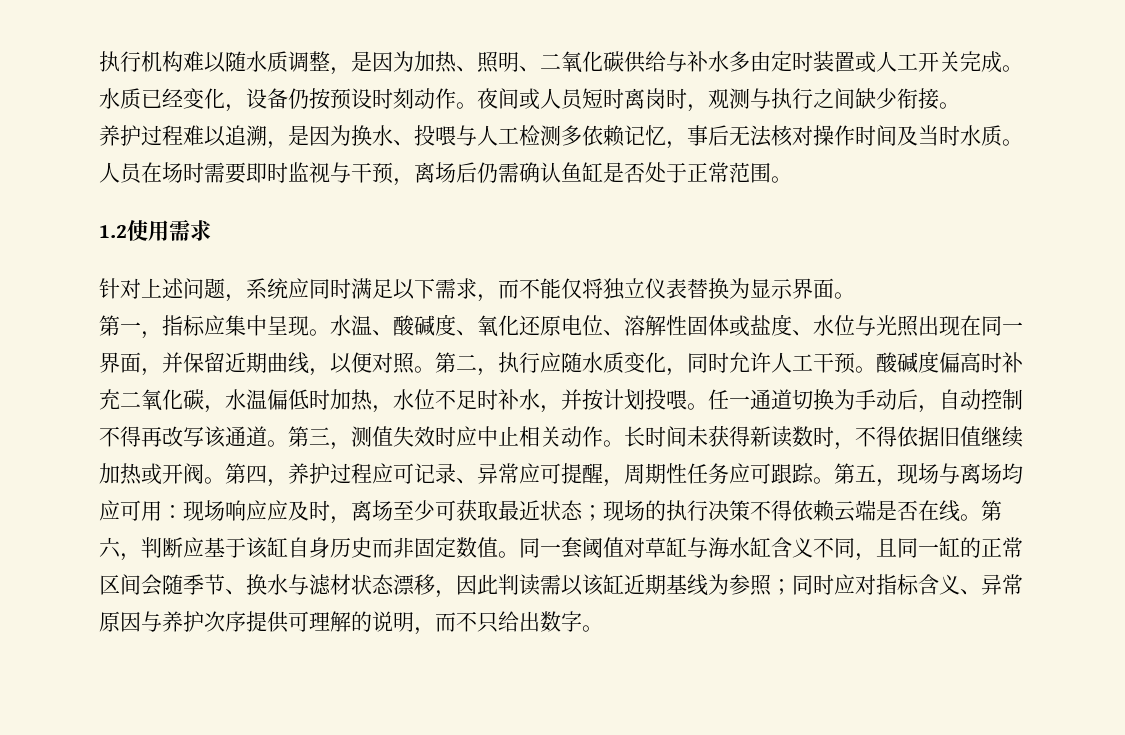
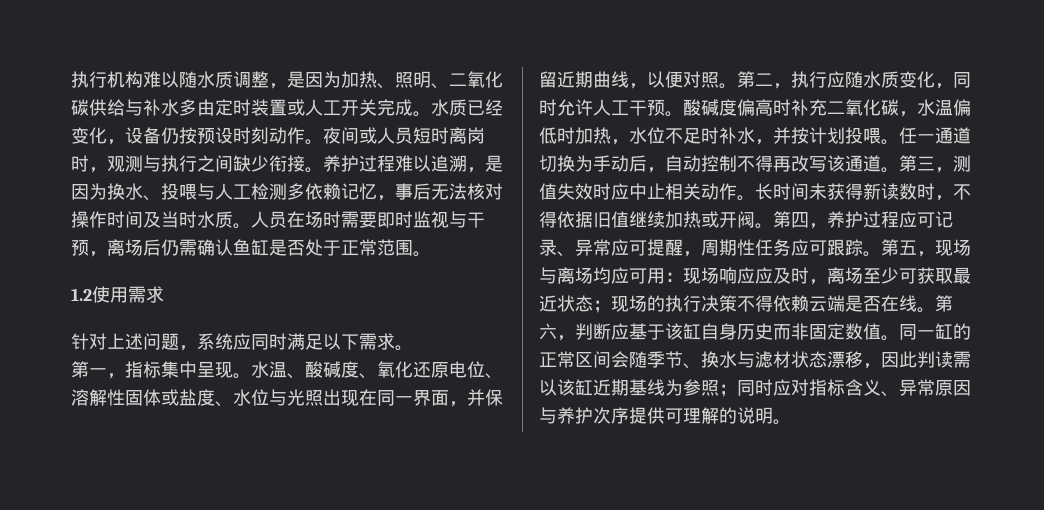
(960, 105) // -> (323, 170) none
[477,278,834,302] ，而不能仅将独立仪表替换为显示界面 -> (395, 341) none
[204,315,225,336] 应 -> (161, 369) none
[561,537,939,561] 套阈值对草缸与海水缸含义不同，且同一 -> (935, 334) none
[414,611,582,635] ，而不只给出数字 -> (773, 415) none

